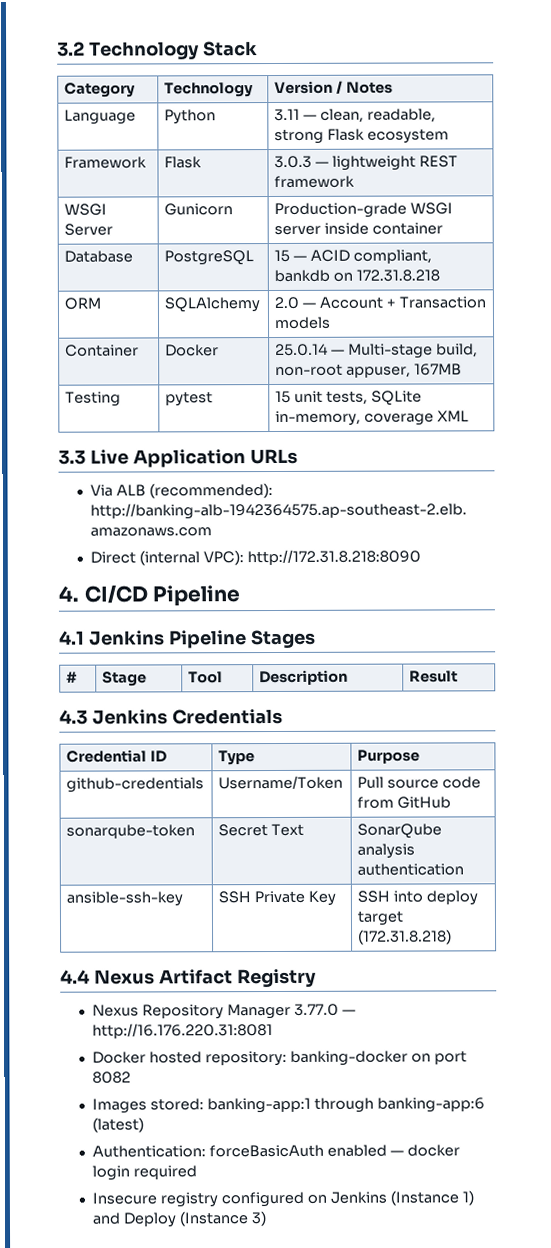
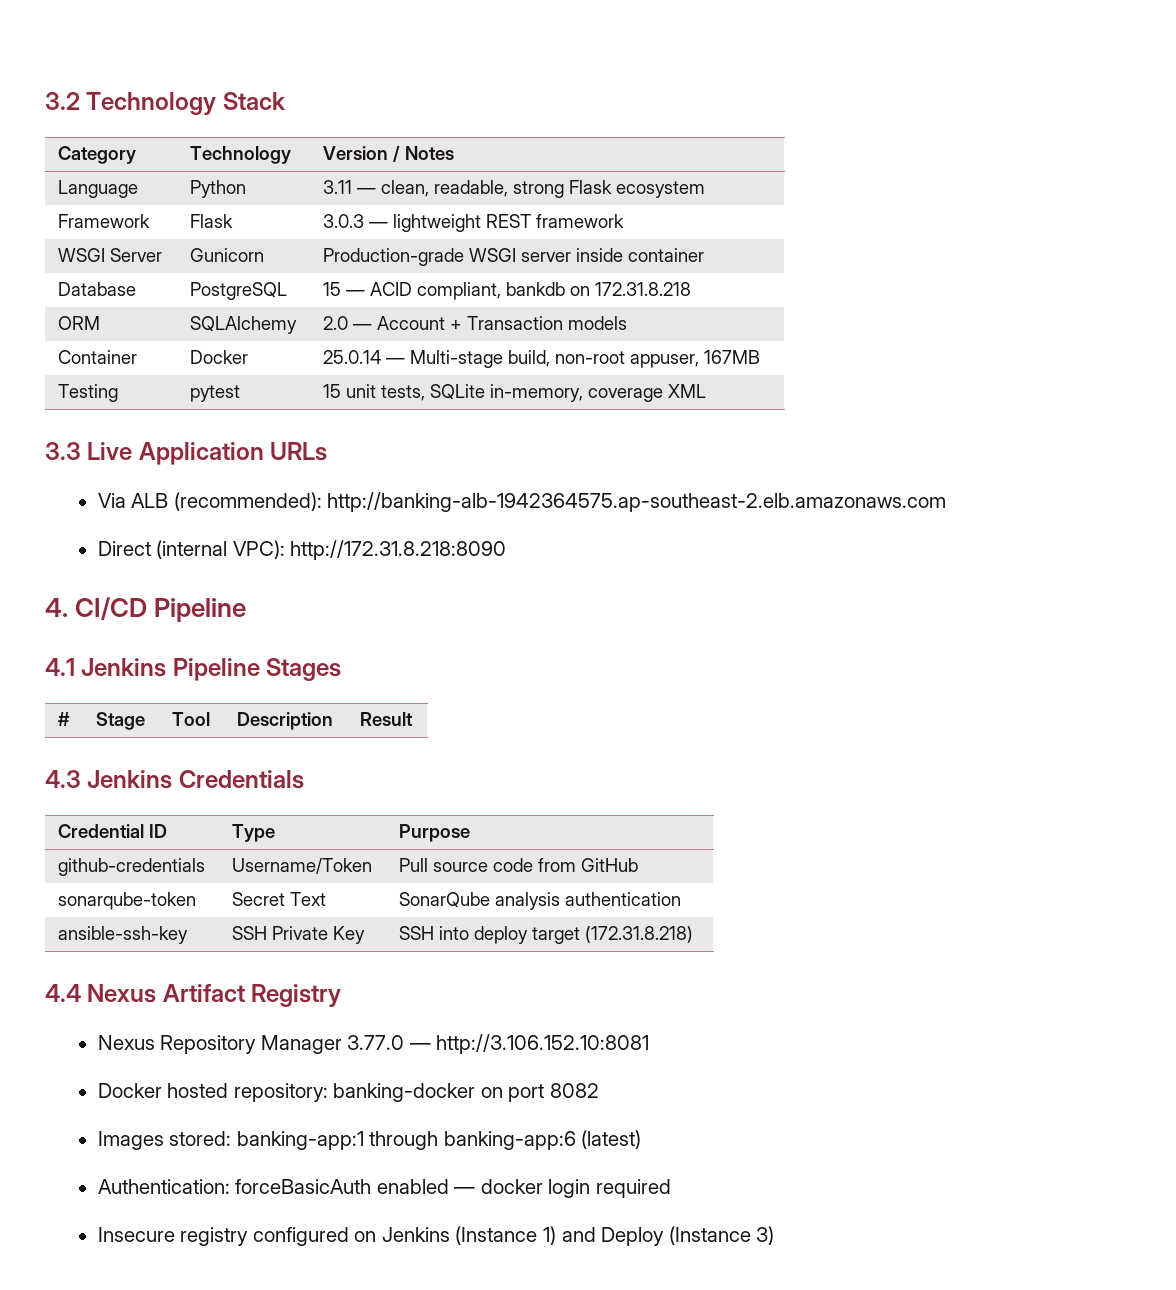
[92,1023,274,1039] http://16.176.220.31:8081 -> [436,1034,650,1054] http://3.106.152.10:8081

